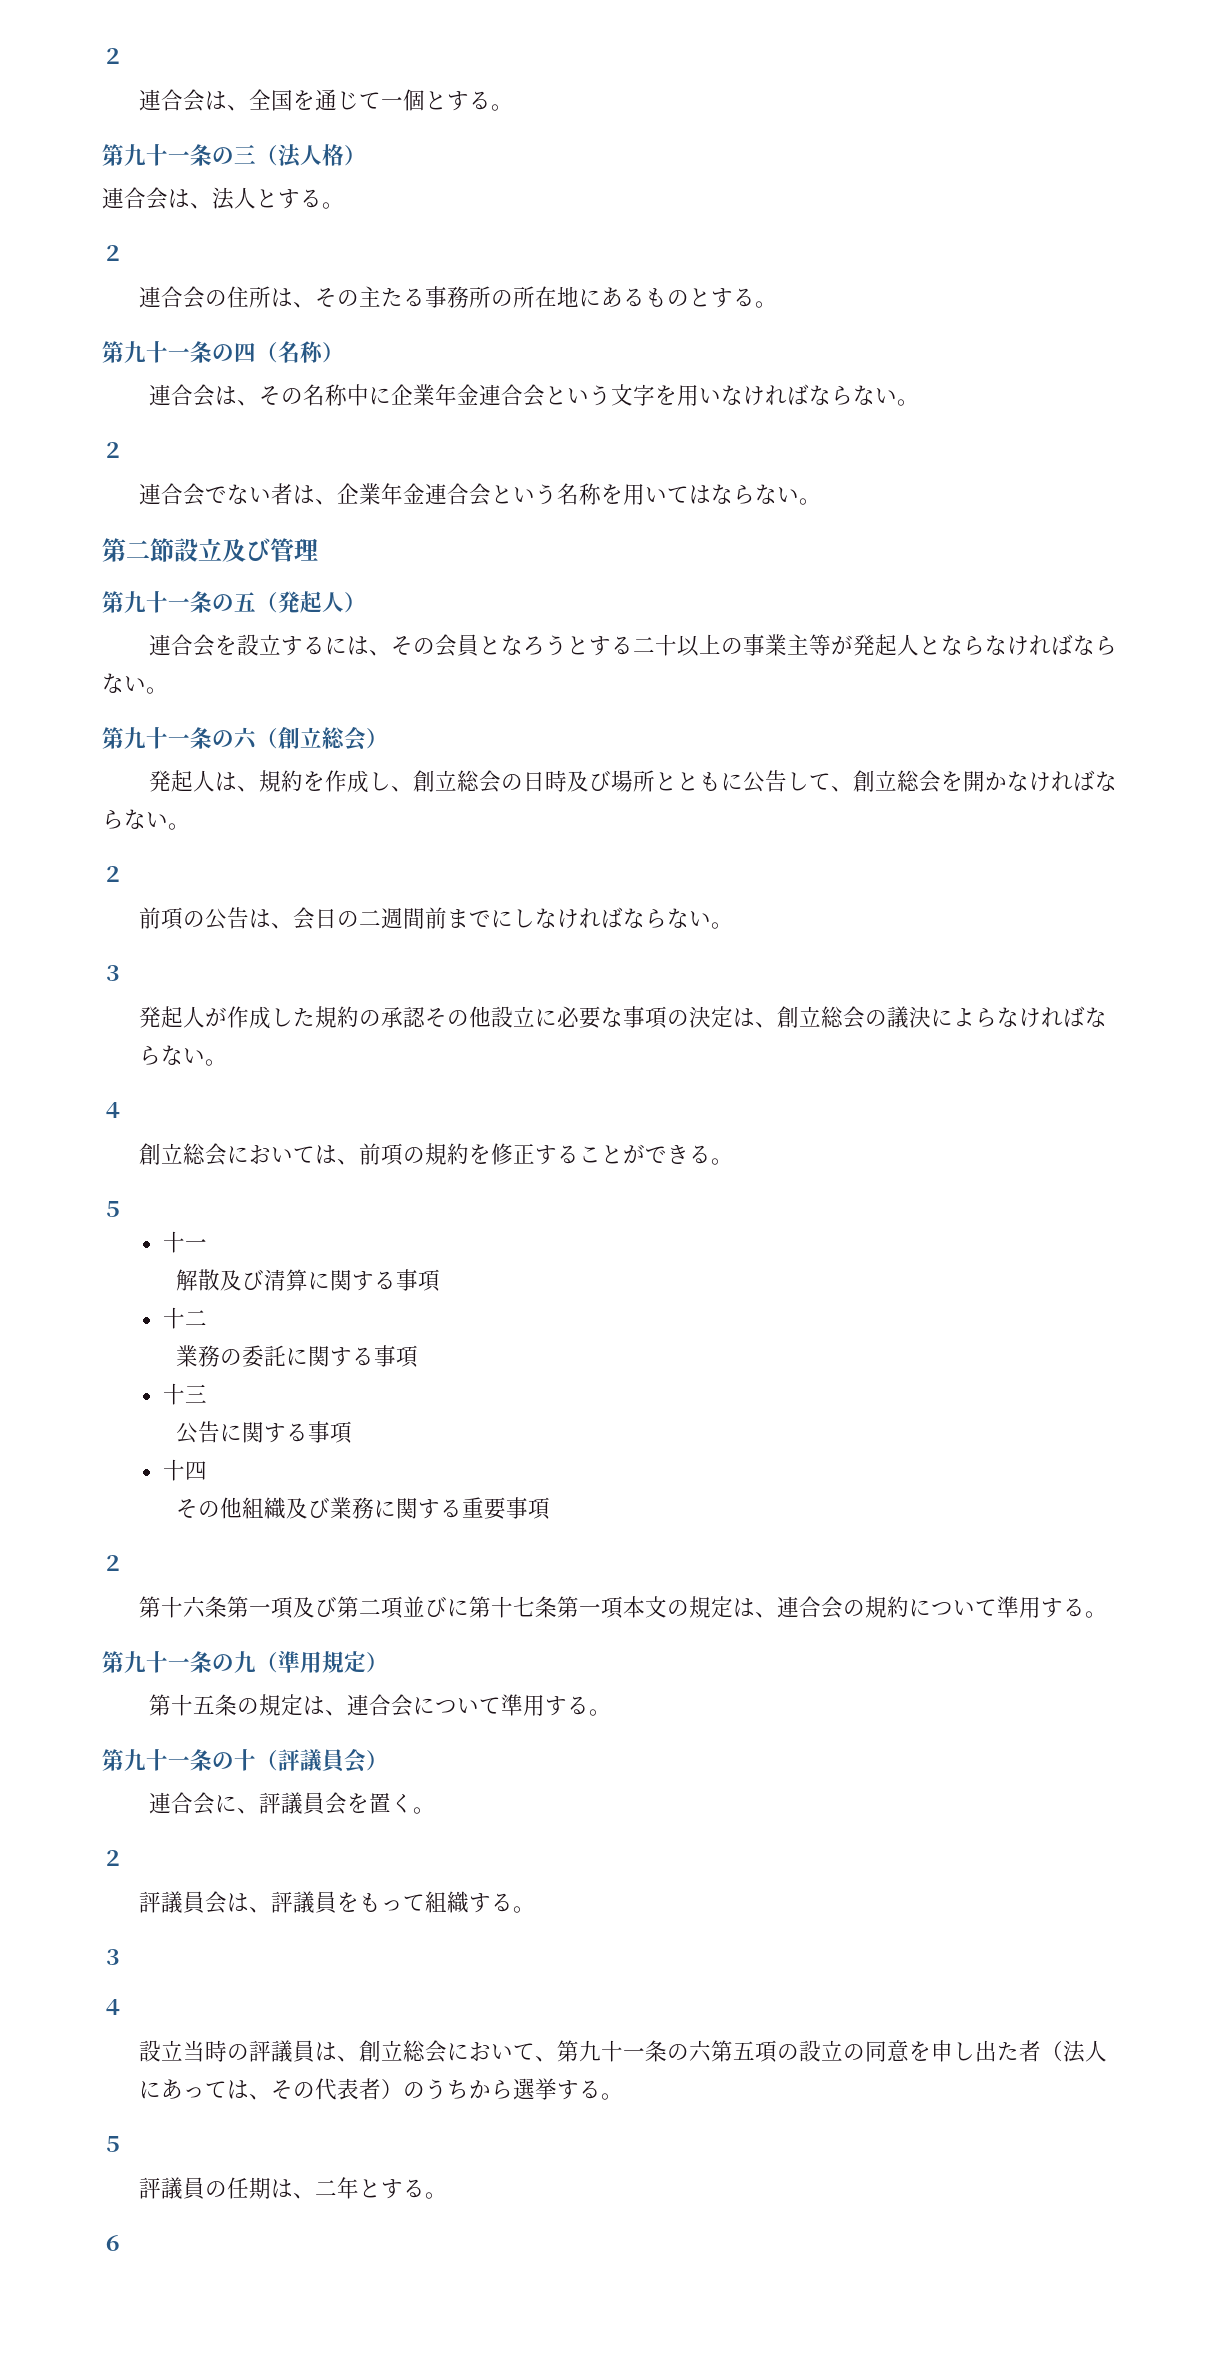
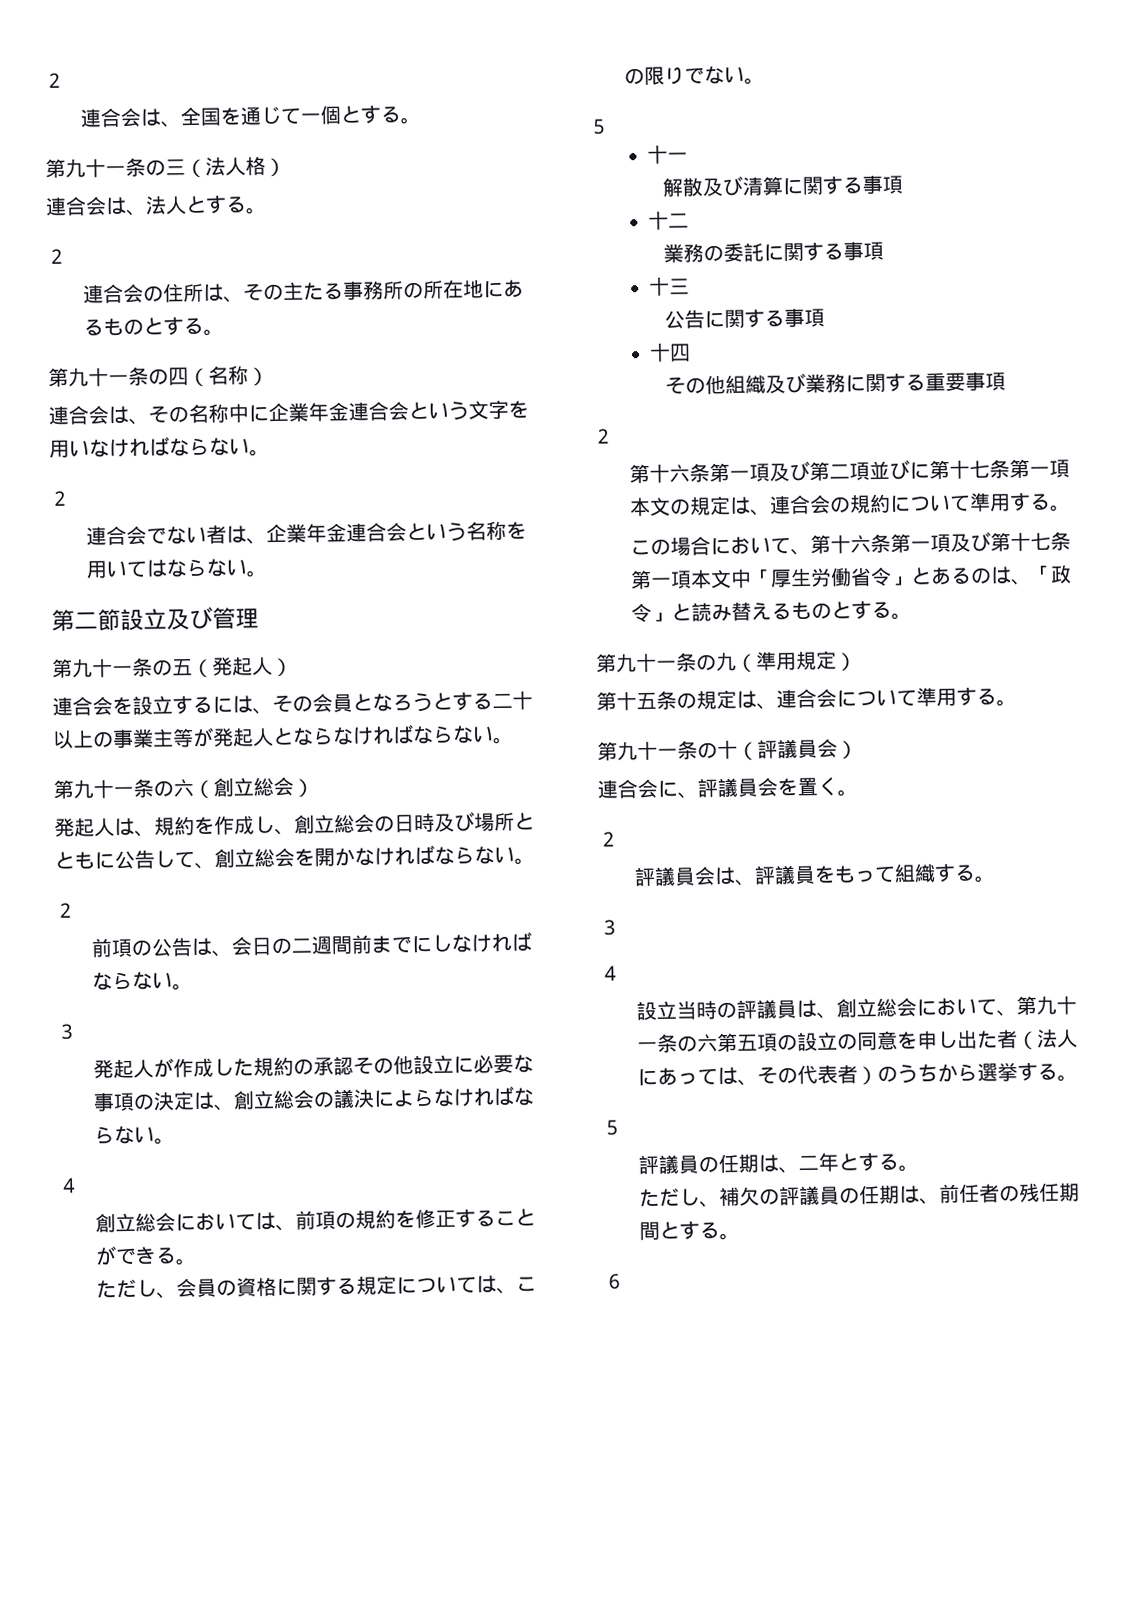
(733, 1161) none -> [96,1275,538,1299] [624,65,766,85] // ただし、会員の資格に関する規定については、この限りでない。
(1107, 1614) none -> [630,531,1072,556] [630,564,1073,590] [631,601,913,623] // この場合において、第十六条第一項及び第十七条第一項本文中「厚生労働省令」とあるのは、「政令」と読み替えるものとする。
(447, 2195) none -> [639,1182,1081,1208] [639,1221,741,1241] // ただし、補欠の評議員の任期は、前任者の残任期間とする。

